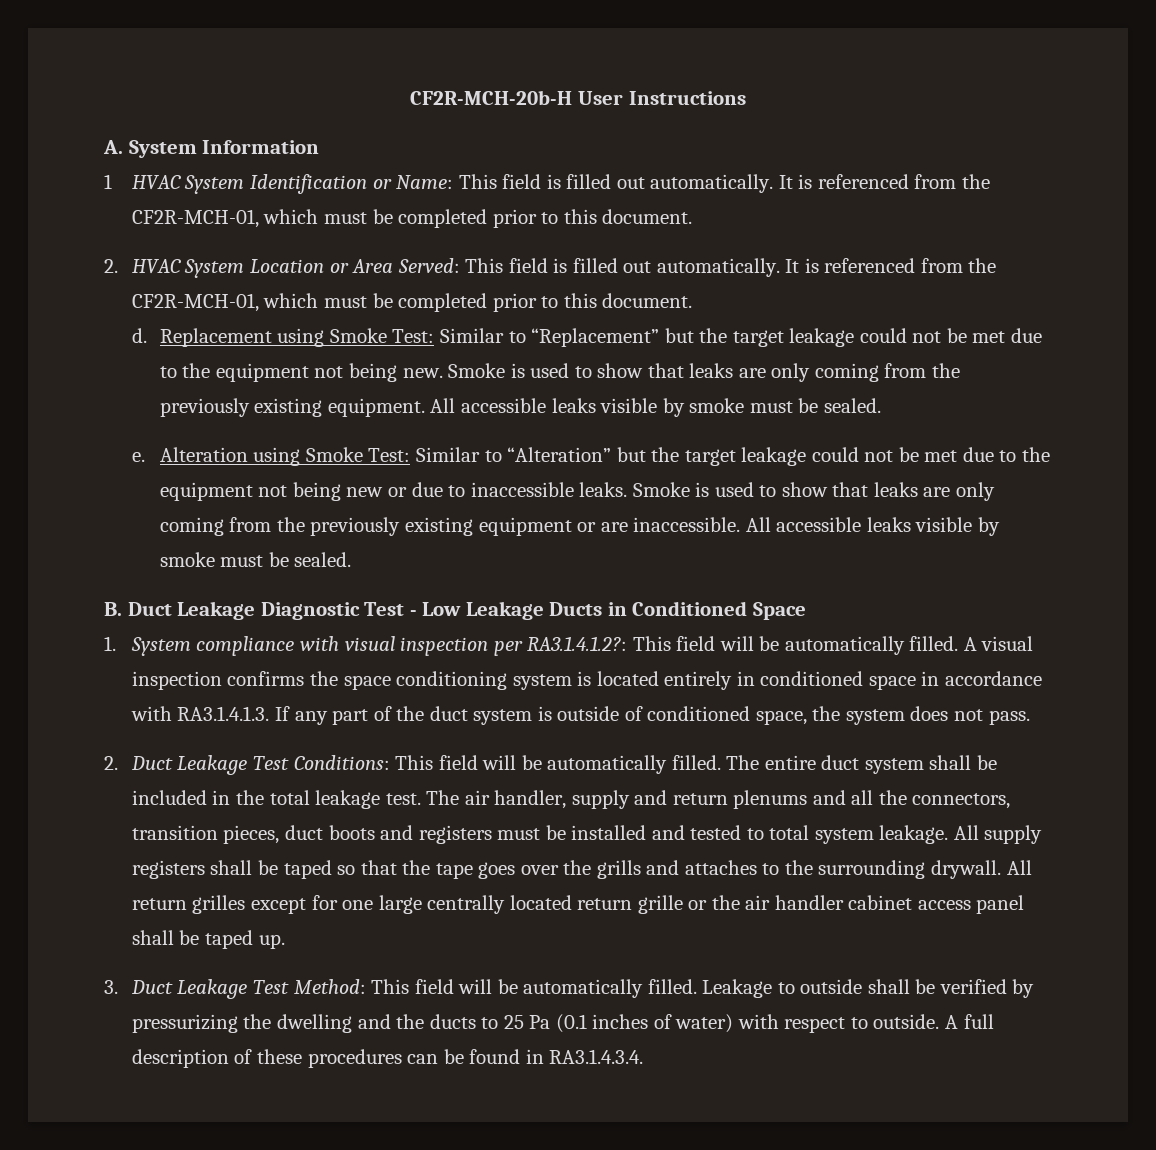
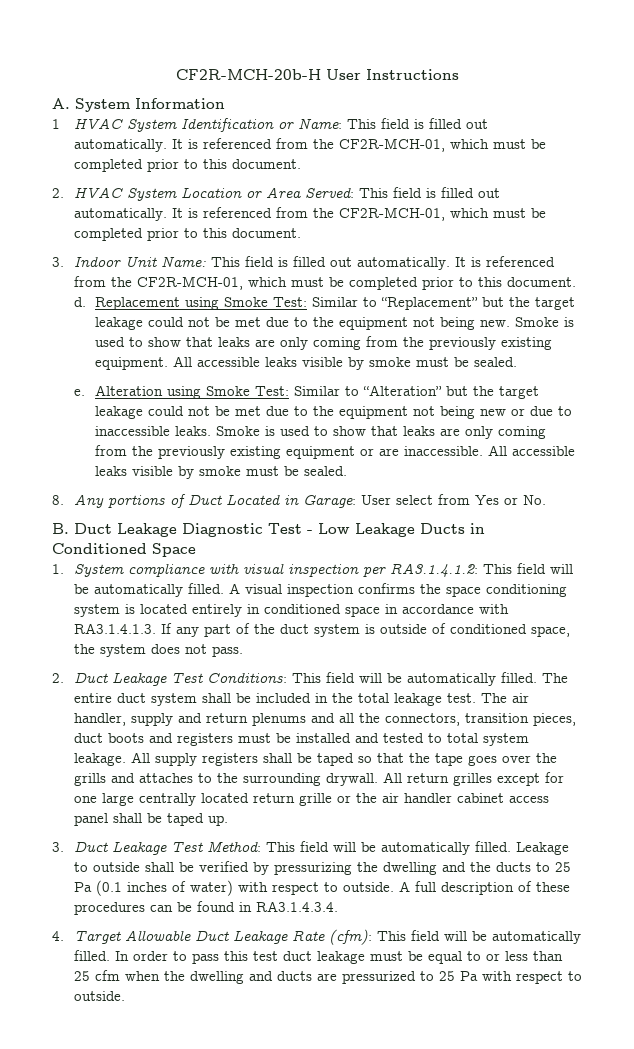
(693, 300) none -> [52,256,555,270] [73,276,576,290] // 3. Indoor Unit Name: This field is filled out automatically. It is referenced from the CF2R-MCH-01, which must be completed prior to this document.
(352, 559) none -> [52,494,546,508] // 8. Any portions of Duct Located in Garage: User select from Yes or No.
[527,636,628,651] RA3.1.4.1.2?: -> [389,563,478,577] RA3.1.4.1.2:
(644, 1056) none -> [52,929,581,945] [73,950,563,964] [73,970,582,984] [73,991,125,1001] // 4. Target Allowable Duct Leakage Rate (cfm): This field will be automatically filled. In order to pass this test duct leakage must be equal to or less than 25 cfm when the dwelling and ducts are pressurized to 25 Pa with respect to outside.

